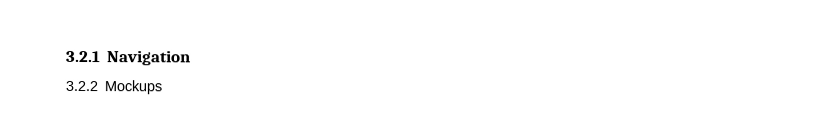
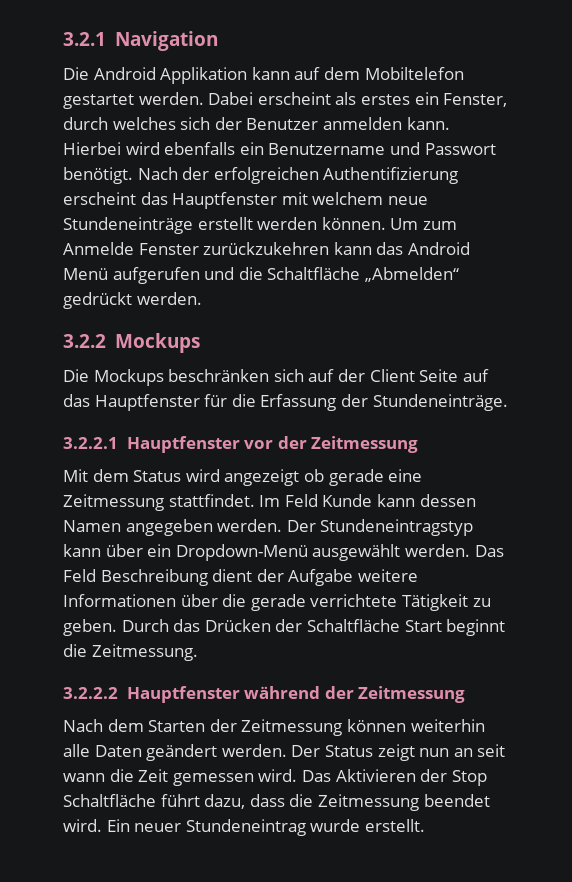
[65,80,163,95] 3.2.2 Mockups -> [63,67,464,84] [63,92,508,109] [63,117,450,130] [63,142,496,155] [63,167,459,184] [63,192,428,209] [63,217,457,234] [63,242,470,255] [63,267,459,284] [63,292,202,309] [63,333,200,353] [63,369,489,386] [63,394,508,411] [63,436,419,453] [63,469,423,486] [63,494,476,511] [63,519,474,536] [63,544,504,561] [63,569,418,586] [63,594,491,611] [63,619,506,636] [63,644,198,661] [63,686,466,703] [63,719,485,736] [63,744,506,761] [63,769,487,786] [63,794,490,811] [63,819,425,836] Die Android Applikation kann auf dem Mobiltelefon gestartet werden. Dabei erscheint als erstes ein Fenster, durch welches sich der Benutzer anmelden kann. Hierbei wird ebenfalls ein Benutzername und Passwort benötigt. Nach der erfolgreichen Authentifizierung erscheint das Hauptfenster mit welchem neue Stundeneinträge erstellt werden können. Um zum Anmelde Fenster zurückzukehren kann das Android Menü aufgerufen und die Schaltfläche „Abmelden“ gedrückt werden. // 3.2.2 Mockups // Die Mockups beschränken sich auf der Client Seite auf das Hauptfenster für die Erfassung der Stundeneinträge. // 3.2.2.1 Hauptfenster vor der Zeitmessung // Mit dem Status wird angezeigt ob gerade eine Zeitmessung stattfindet. Im Feld Kunde kann dessen Namen angegeben werden. Der Stundeneintragstyp kann über ein Dropdown-Menü ausgewählt werden. Das Feld Beschreibung dient der Aufgabe weitere Informationen über die gerade verrichtete Tätigkeit zu geben. Durch das Drücken der Schaltfläche Start beginnt die Zeitmessung. // 3.2.2.2 Hauptfenster während der Zeitmessung // Nach dem Starten der Zeitmessung können weiterhin alle Daten geändert werden. Der Status zeigt nun an seit wann die Zeit gemessen wird. Das Aktivieren der Stop Schaltfläche führt dazu, dass die Zeitmessung beendet wird. Ein neuer Stundeneintrag wurde erstellt.

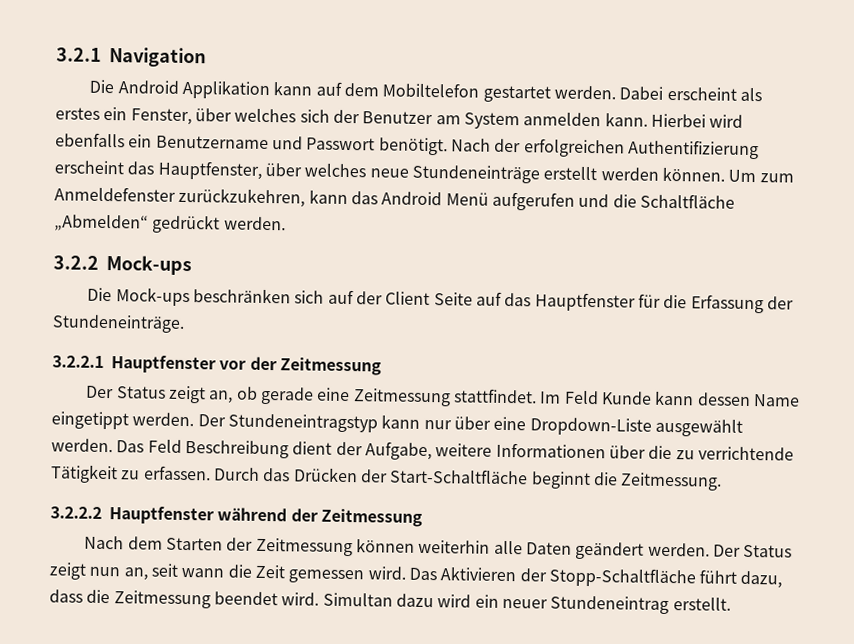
[63,117,108,130] durch -> [194,108,232,122] über
(319, 124) none -> [435,112,520,130] am System
[172,192,384,209] Hauptfenster mit welchem -> [157,160,367,180] Hauptfenster, über welches
[63,242,330,255] Anmelde Fenster zurückzukehren -> [54,186,306,208] Anmeldefenster zurückzukehren,
[114,333,200,353] [63,369,164,386] Mockups // Die Mockups -> [106,255,192,276] [87,287,190,307] Mock-ups // Die Mock-ups
[63,469,300,486] Mit dem Status wird angezeigt -> [86,385,234,404] Der Status zeigt an,
[63,519,213,536] Namen angegeben -> [752,394,800,407] [51,411,129,430] Name eingetippt
[105,544,308,561] über ein Dropdown-Menü -> [423,416,652,436] nur über eine Dropdown-Liste
[288,569,354,586] Aufgabe -> [364,441,432,461] Aufgabe,
[250,594,398,611] gerade verrichtete -> [675,446,794,461] zu verrichtende
[63,619,117,636] geben. -> [143,465,211,481] erfassen.
[306,619,442,632] Schaltfläche Start -> [390,468,529,485] Start-Schaltfläche
[453,748,473,757] an -> [123,567,148,581] an,
[451,770,487,786] [63,794,156,807] Stop Schaltfläche -> [548,567,696,588] Stopp-Schaltfläche
[106,819,130,832] Ein -> [322,592,499,608] Simultan dazu wird ein
[310,819,361,832] wurde -> (670, 605) none

